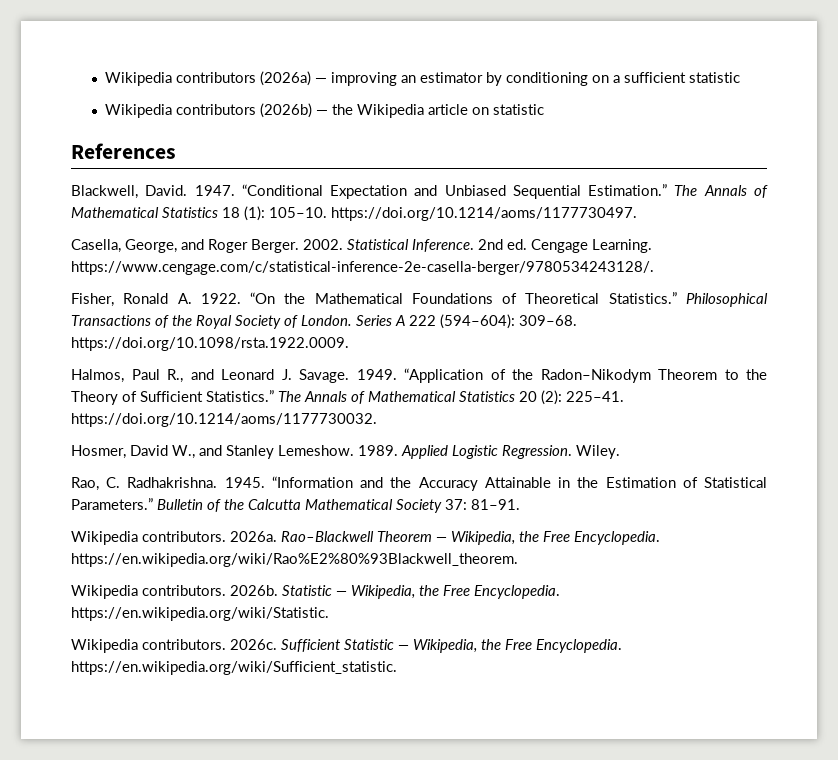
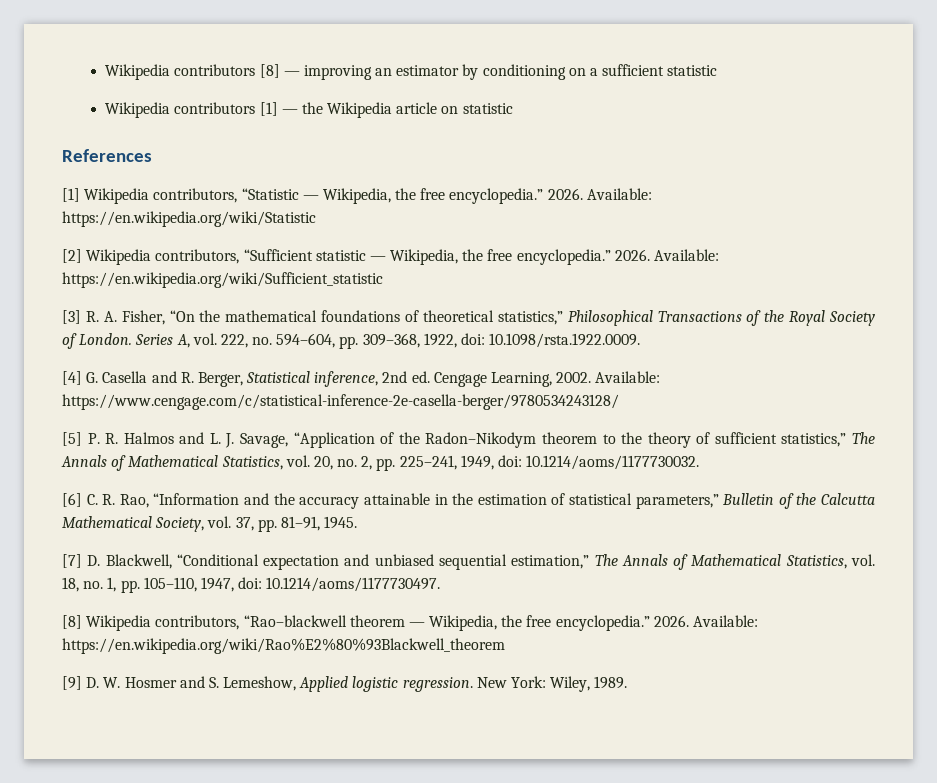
[105,71,312,86] Wikipedia contributors (2026a) -> [105,64,280,80] Wikipedia contributors [8]
[260,103,313,118] (2026b) -> [259,102,278,116] [1]
[71,184,768,199] [71,206,637,221] [71,239,652,253] [71,261,654,275] [71,292,677,307] Blackwell, David. 1947. “Conditional Expectation and Unbiased Sequential Estimation.” The Annals of Mathematical Statistics 18 (1): 105–10. https://doi.org/10.1214/aoms/1177730497. // Casella, George, and Roger Berger. 2002. Statistical Inference. 2nd ed. Cengage Learning. https://www.cengage.com/c/statistical-inference-2e-casella-berger/9780534243128/. // Fisher, Ronald A. 1922. “On the Mathematical Foundations of Theoretical Statistics.” -> [62,188,652,204] [62,211,316,227] [62,249,720,265] [62,272,383,288] [62,310,563,325] [1] Wikipedia contributors, “Statistic — Wikipedia, the free encyclopedia.” 2026. Available: https://en.wikipedia.org/wiki/Statistic // [2] Wikipedia contributors, “Sufficient statistic — Wikipedia, the free encyclopedia.” 2026. Available: https://en.wikipedia.org/wiki/Sufficient_statistic // [3] R. A. Fisher, “On the mathematical foundations of theoretical statistics,”
[395,314,577,329] [71,337,349,351] [71,369,397,383] A 222 (594–604): 309–68. https://doi.org/10.1098/rsta.1922.0009. // Halmos, Paul R., and Leonard J. Savage. 1949. -> [176,333,641,349] [62,371,661,387] [62,394,619,410] [62,432,289,448] A, vol. 222, no. 594–604, pp. 309–368, 1922, doi: 10.1098/rsta.1922.0009. // [4] G. Casella and R. Berger, Statistical inference, 2nd ed. Cengage Learning, 2002. Available: https://www.cengage.com/c/statistical-inference-2e-casella-berger/9780534243128/ // [5] P. R. Halmos and L. J. Savage,
[658,369,717,380] Theorem -> [541,432,597,444] theorem
[71,390,624,405] [71,413,377,427] [71,445,620,459] [71,476,768,491] [71,498,153,510] Theory of Sufficient Statistics.” The Annals of Mathematical Statistics 20 (2): 225–41. https://doi.org/10.1214/aoms/1177730032. // Hosmer, David W., and Stanley Lemeshow. 1989. Applied Logistic Regression. Wiley. // Rao, C. Radhakrishna. 1945. “Information and the Accuracy Attainable in the Estimation of Statistical Parameters.” -> [647,432,875,448] [61,455,700,471] [62,493,719,509] theory of sufficient statistics,” The Annals of Mathematical Statistics, vol. 20, no. 2, pp. 225–241, 1949, doi: 10.1214/aoms/1177730032. // [6] C. R. Rao, “Information and the accuracy attainable in the estimation of statistical parameters,”
[396,499,520,513] [71,531,660,545] [71,553,518,567] [71,585,560,599] [71,607,329,621] [71,639,622,653] [71,661,397,675] Society 37: 81–91. // Wikipedia contributors. 2026a. Rao–Blackwell Theorem — Wikipedia, the Free Encyclopedia. https://en.wikipedia.org/wiki/Rao%E2%80%93Blackwell_theorem. // Wikipedia contributors. 2026b. Statistic — Wikipedia, the Free Encyclopedia. https://en.wikipedia.org/wiki/Statistic. // Wikipedia contributors. 2026c. Sufficient Statistic — Wikipedia, the Free Encyclopedia. https://en.wikipedia.org/wiki/Sufficient_statistic. -> [155,516,358,532] [62,554,876,570] [62,577,441,593] [62,615,759,631] [62,638,505,654] [62,676,628,692] Society, vol. 37, pp. 81–91, 1945. // [7] D. Blackwell, “Conditional expectation and unbiased sequential estimation,” The Annals of Mathematical Statistics, vol. 18, no. 1, pp. 105–110, 1947, doi: 10.1214/aoms/1177730497. // [8] Wikipedia contributors, “Rao–blackwell theorem — Wikipedia, the free encyclopedia.” 2026. Available: https://en.wikipedia.org/wiki/Rao%E2%80%93Blackwell_theorem // [9] D. W. Hosmer and S. Lemeshow, Applied logistic regression. New York: Wiley, 1989.

